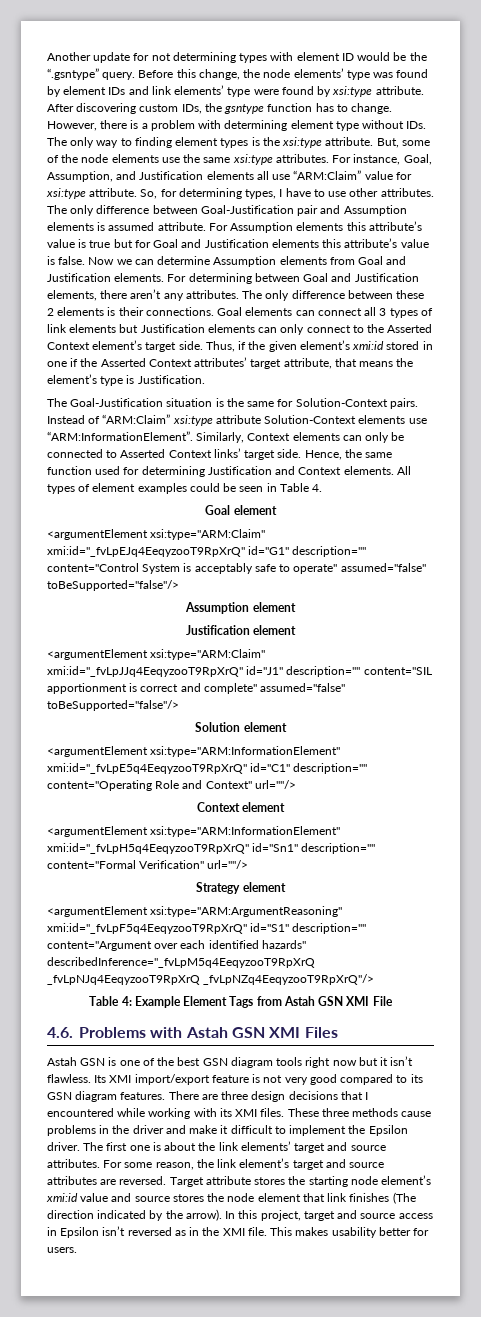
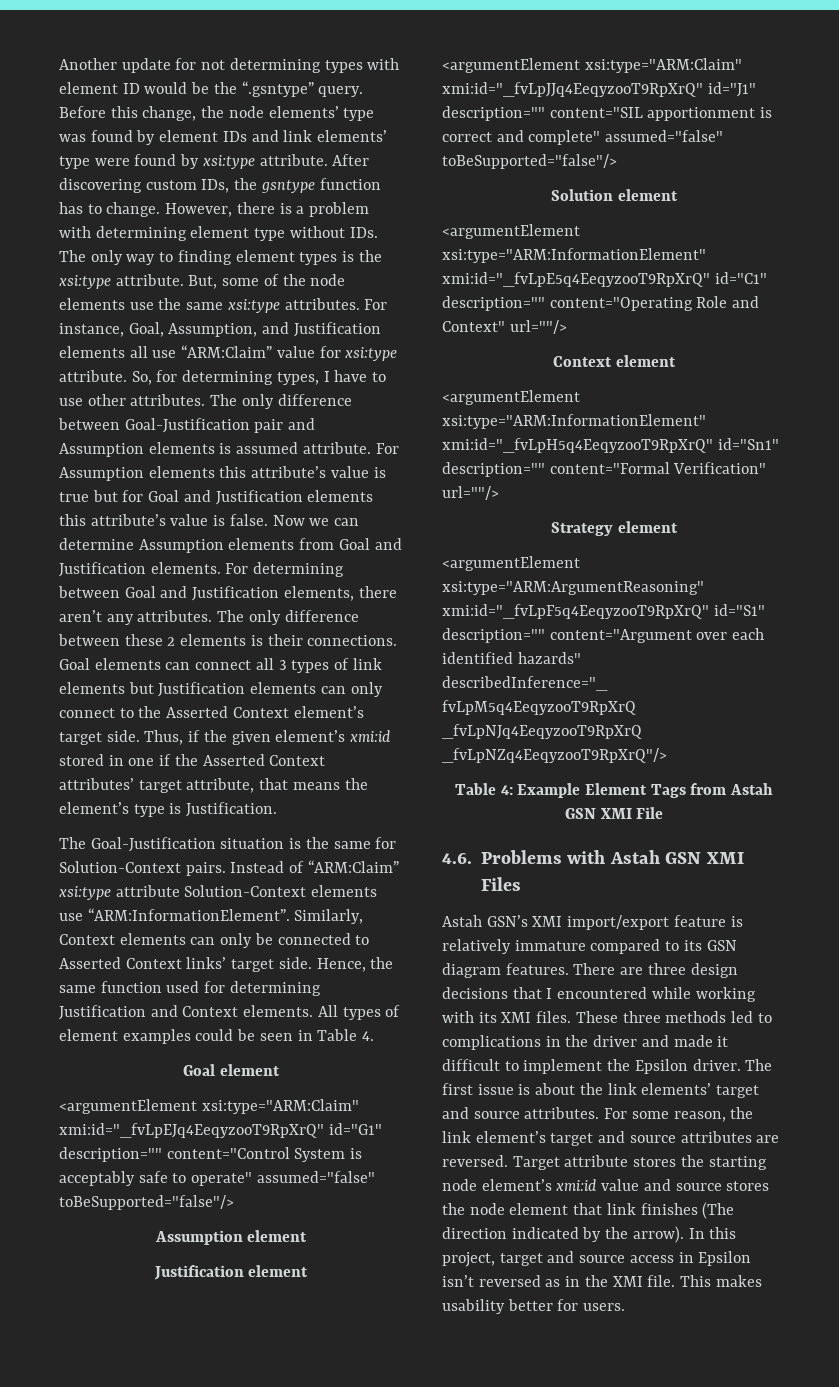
[80,1056,414,1068] [47,1074,107,1083] GSN is one of the best GSN diagram tools right now but it isn’t flawless. Its -> [486,915,528,927] GSN’s
[263,1074,337,1085] not very good -> [442,939,586,954] relatively immature
[401,1111,432,1117] [47,1125,96,1136] cause problems -> [731,1011,772,1023] [442,1035,541,1050] led to complications
[189,1125,218,1134] make -> [673,1035,713,1047] made
[129,1145,150,1151] one -> [477,1084,514,1095] issue

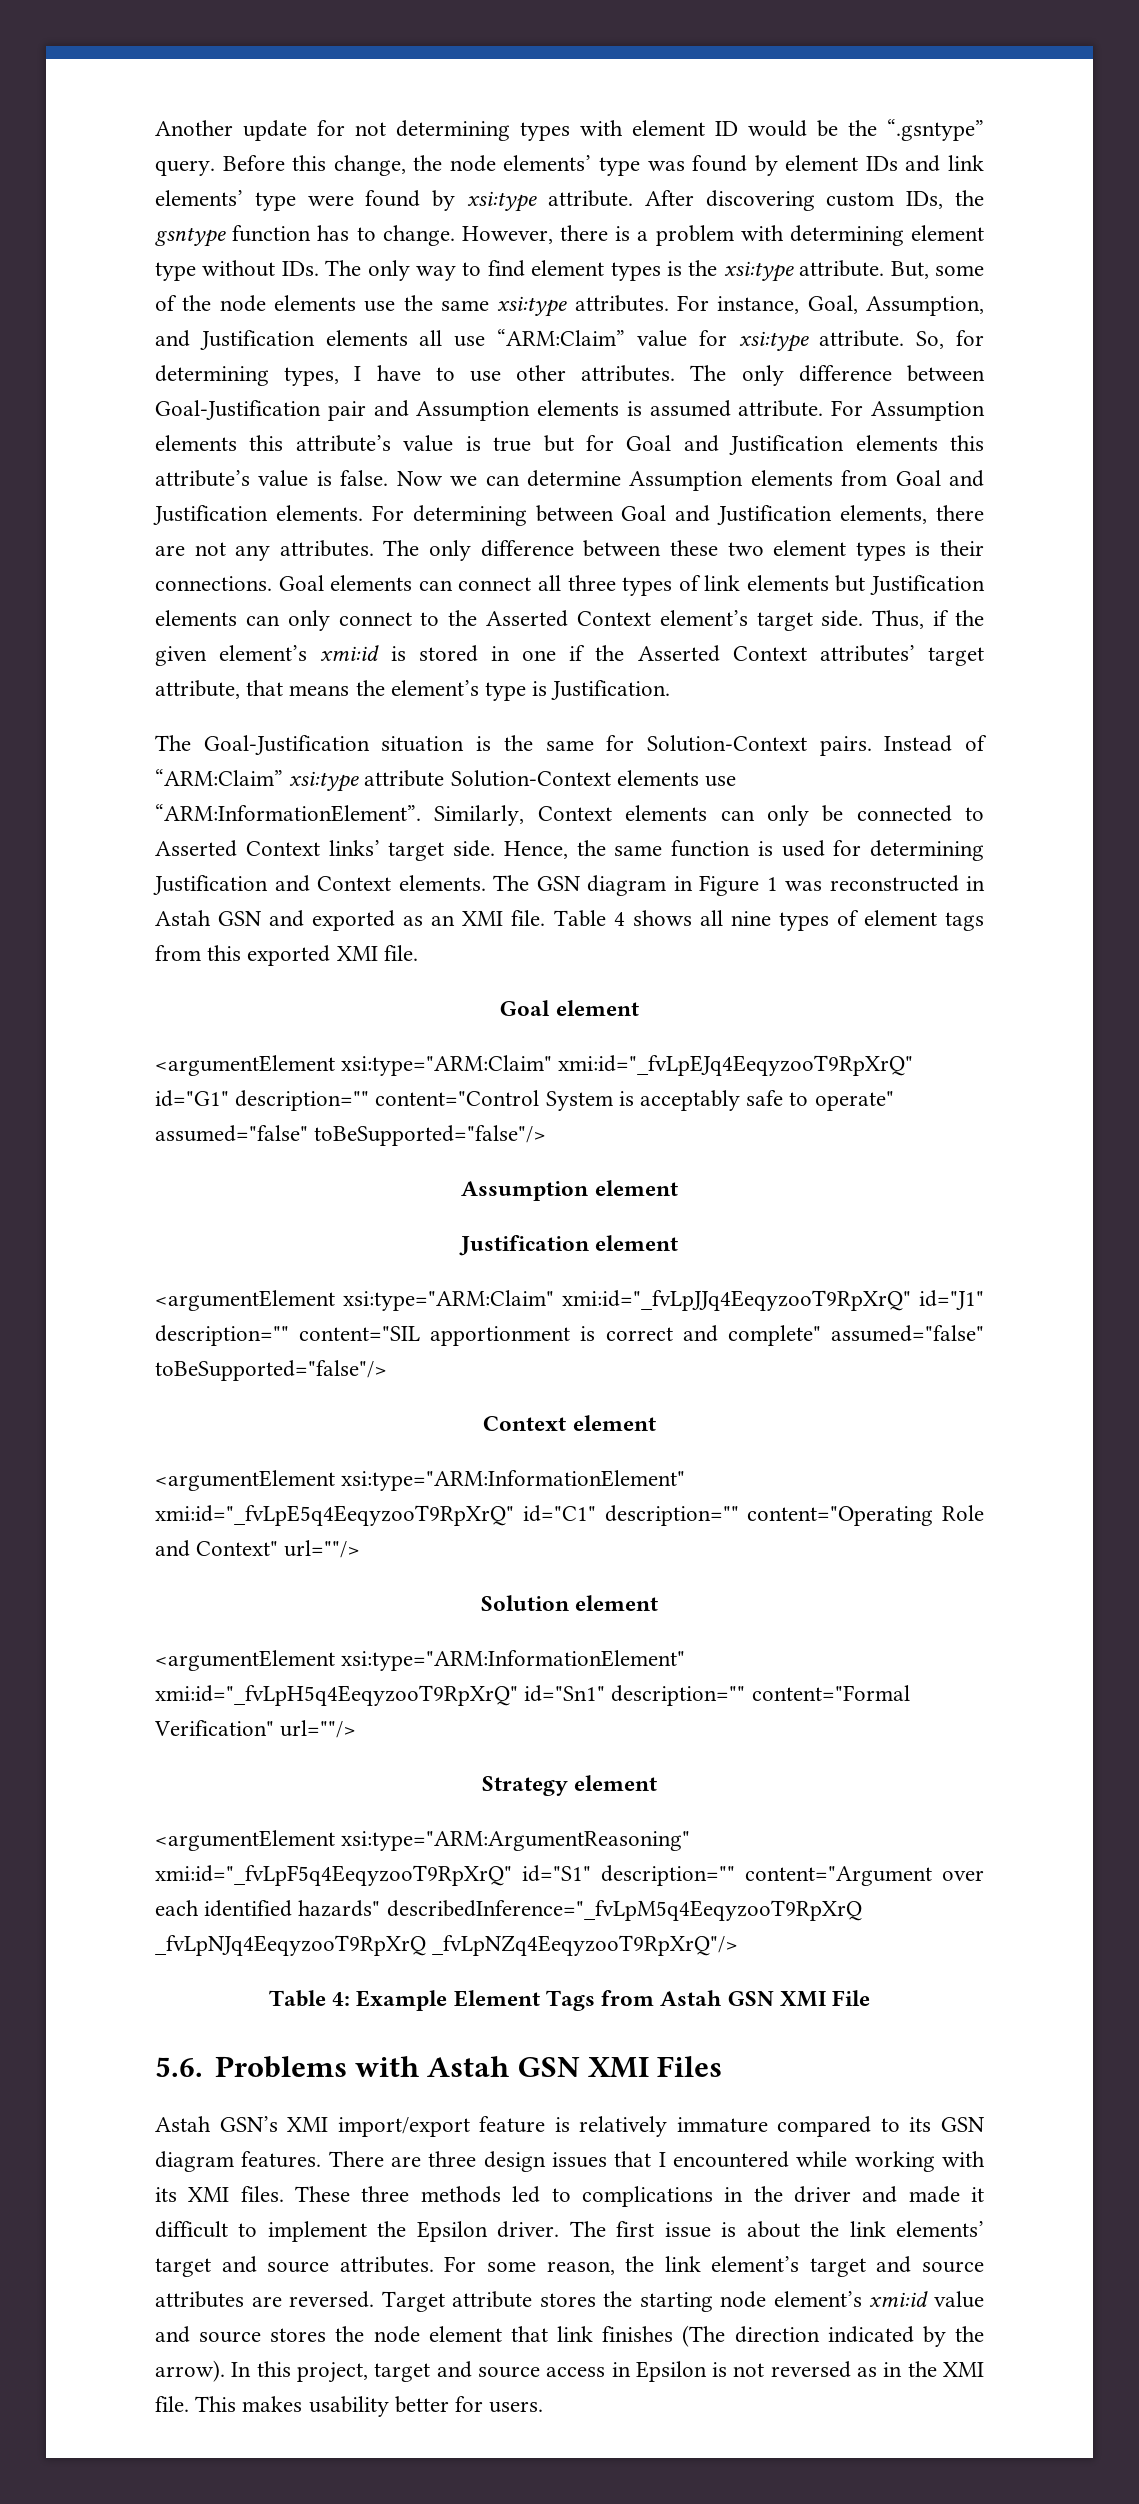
[177,250,232,265] finding -> [487,260,525,277] find
[59,610,102,622] aren’t -> [155,542,226,556] are not
[167,634,247,646] 2 elements -> [727,540,906,561] two element types
[278,660,287,670] 3 -> [567,575,616,591] three
(392, 736) none -> [390,646,406,661] is
(162, 987) none -> [757,841,773,856] is
[317,1005,401,1020] [59,1029,375,1044] All types of element examples could be seen in Table 4. -> [493,875,985,896] [155,910,984,931] [155,945,418,966] The GSN diagram in Figure 1 was reconstructed in Astah GSN and exported as an XMI file. Table 4 shows all nine types of element tags from this exported XMI file.
[551,189,614,201] Solution -> [483,1416,567,1431] Context
[553,356,613,367] Context -> [480,1595,569,1611] Solution
[442,853,472,864] 4.6. -> [155,2057,203,2077] 5.6.
[442,987,508,999] decisions -> [552,2152,607,2168] issues
[442,1275,474,1287] isn’t -> [712,2362,765,2377] is not

